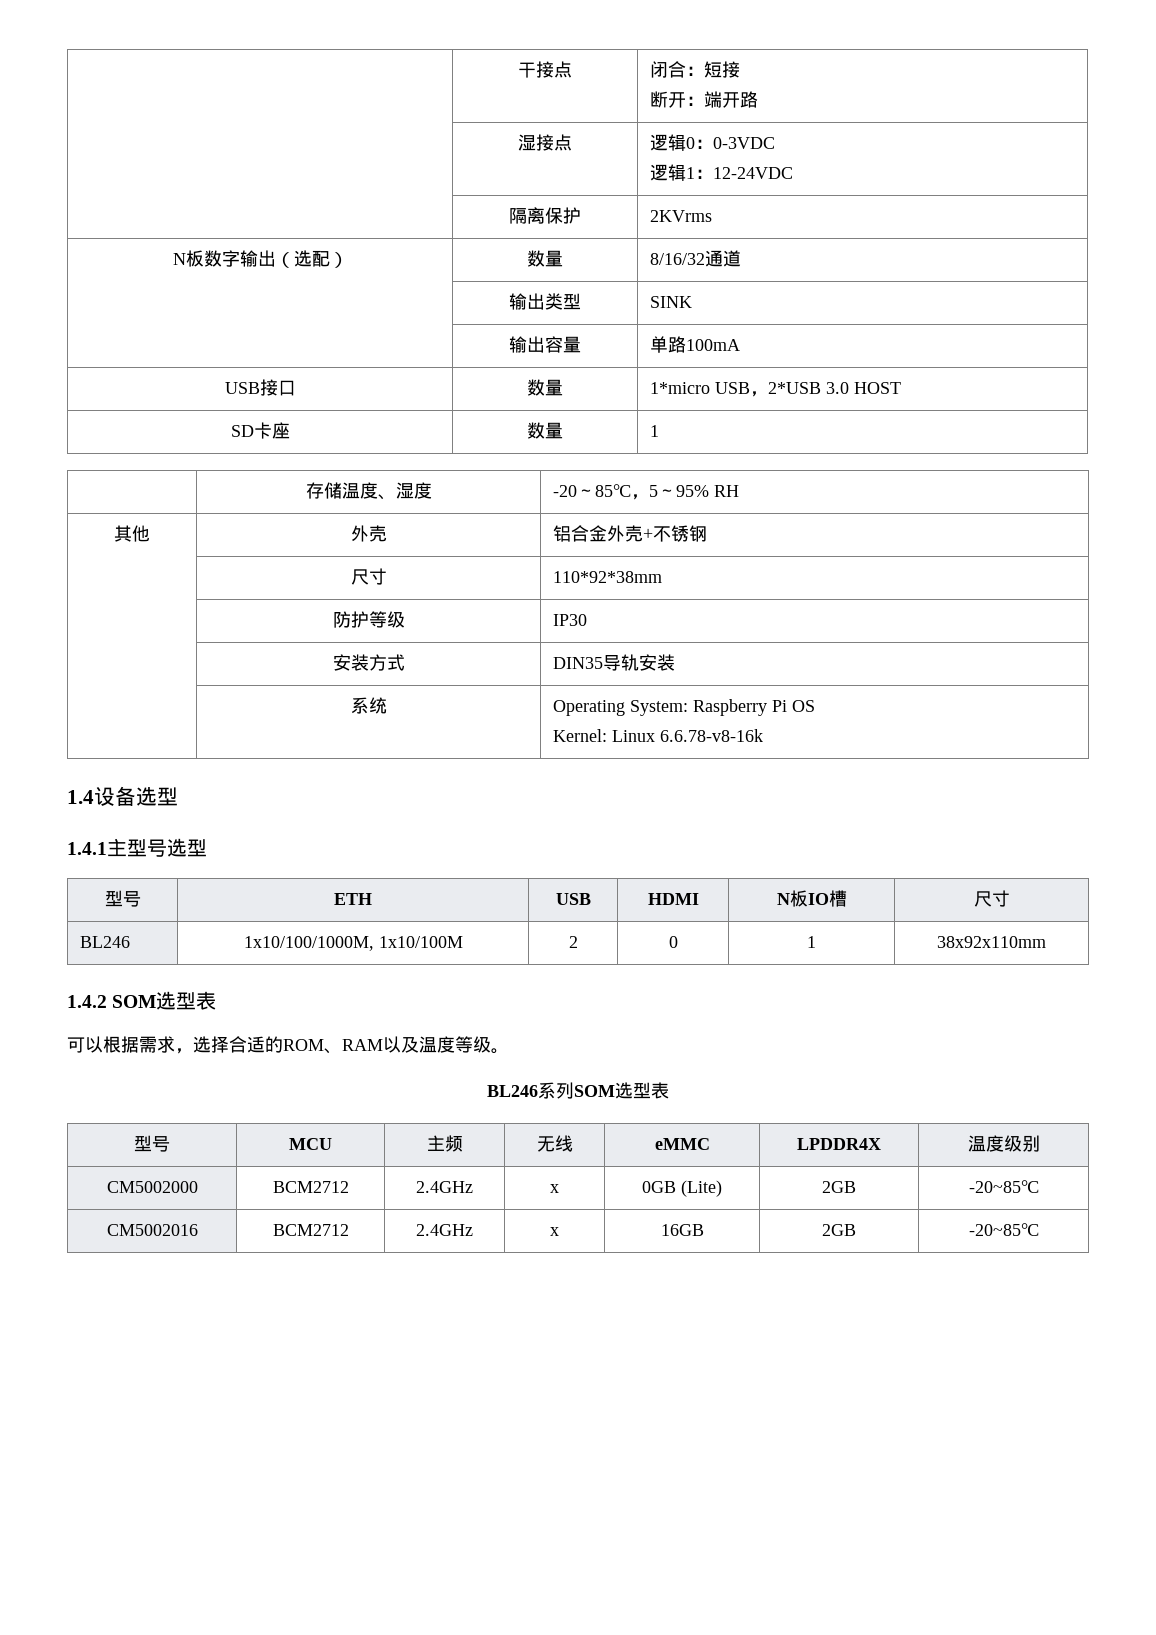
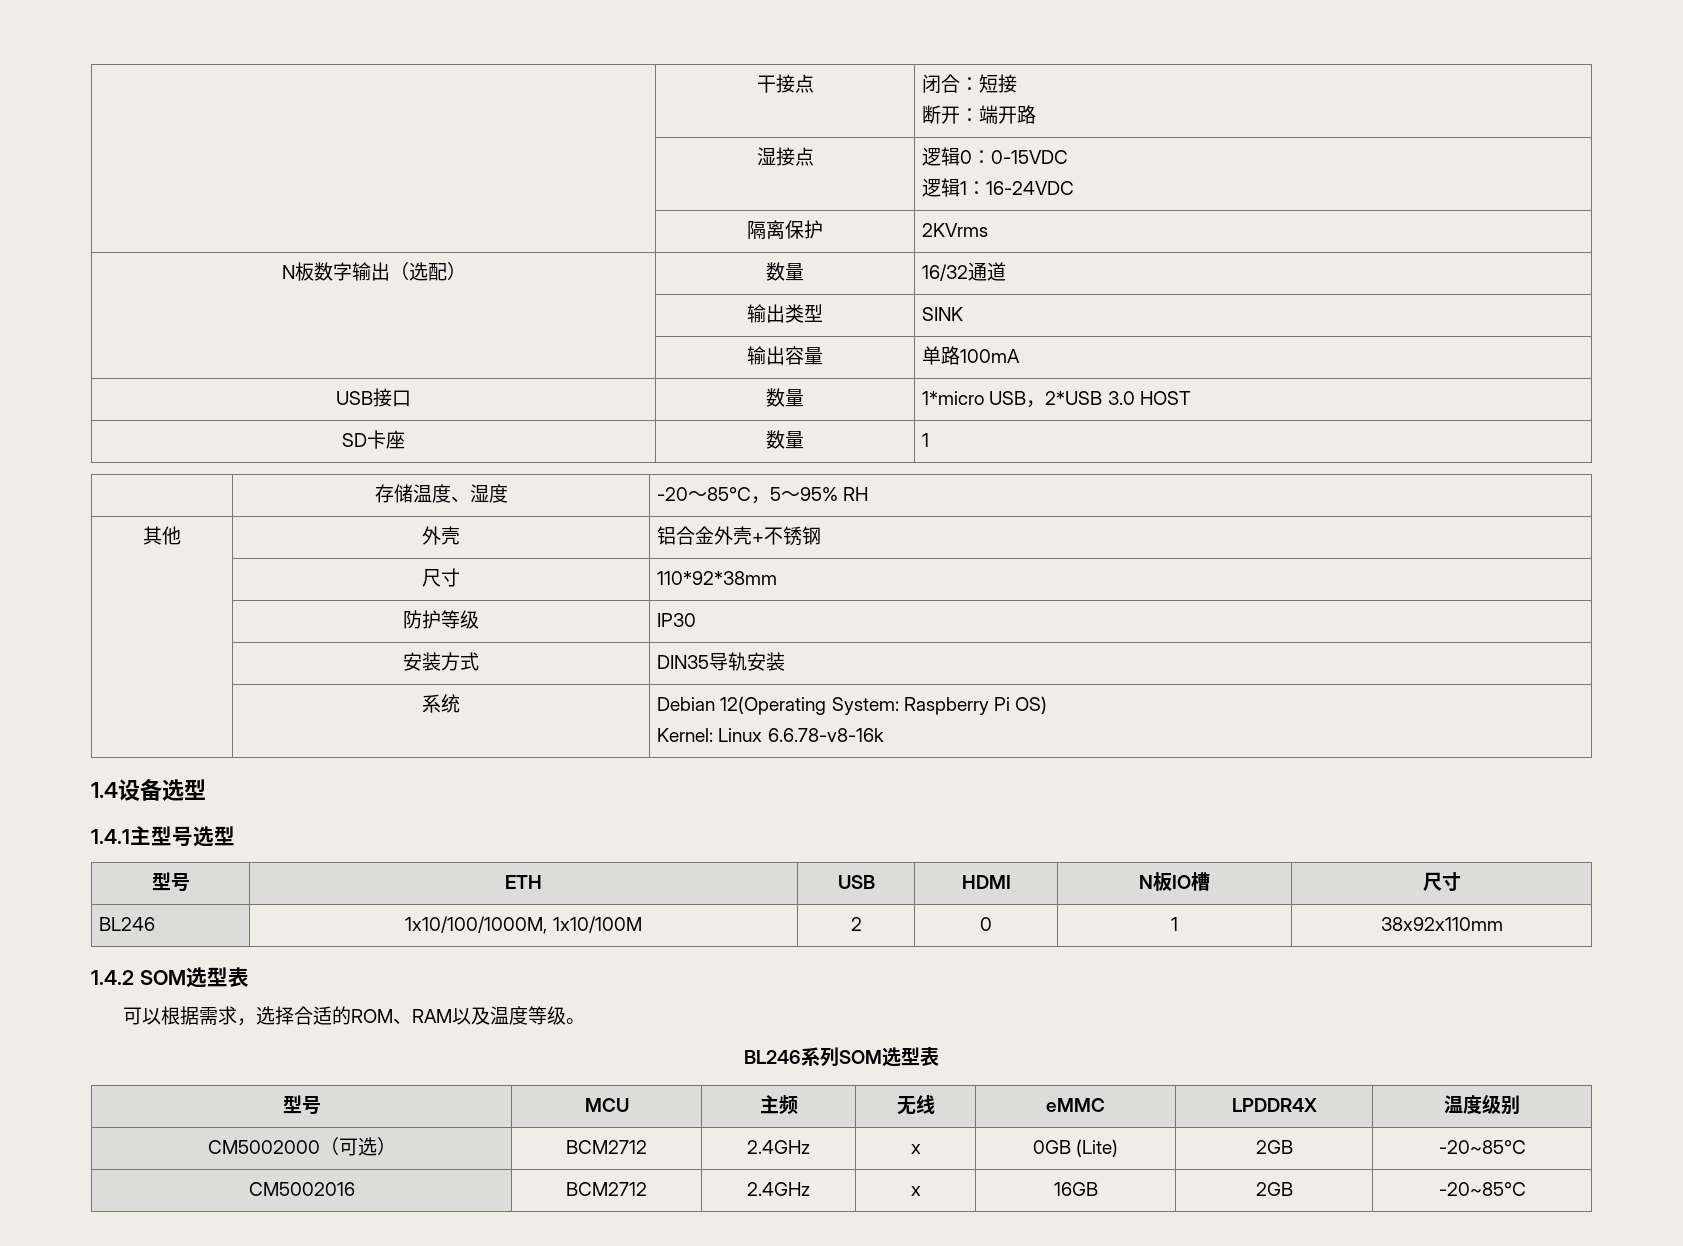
[713,137,776,149] 0-3VDC -> [991,150,1069,164] 0-15VDC
[713,167,794,179] 12-24VDC -> [986,181,1075,195] 16-24VDC
[650,253,706,265] 8/16/32 -> [922,264,969,281] 16/32
[553,700,626,716] Operating -> [657,696,827,715] Debian 12(Operating
[792,700,816,712] OS -> [1014,696,1047,714] OS)
(198, 1187) none -> [319,1137,396,1156] （可选）

